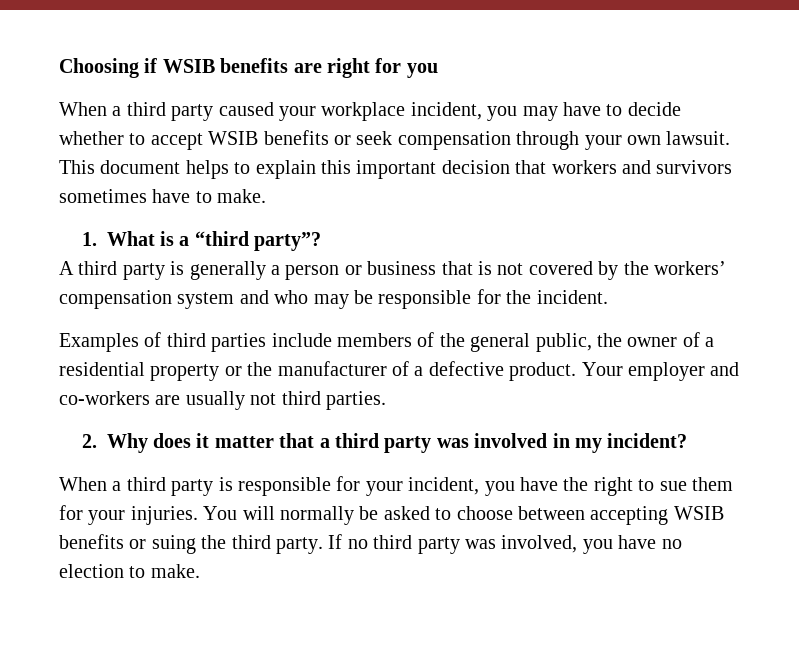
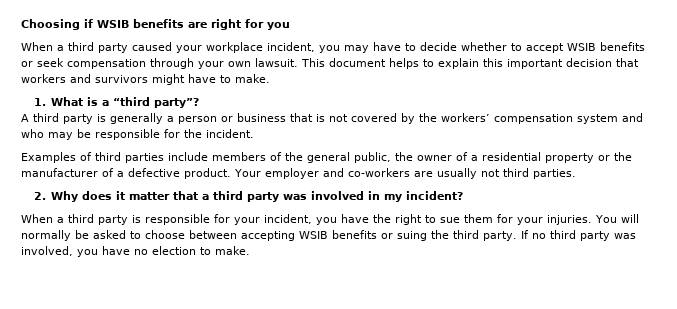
[59,189,147,203] sometimes -> [152,74,185,85] might

